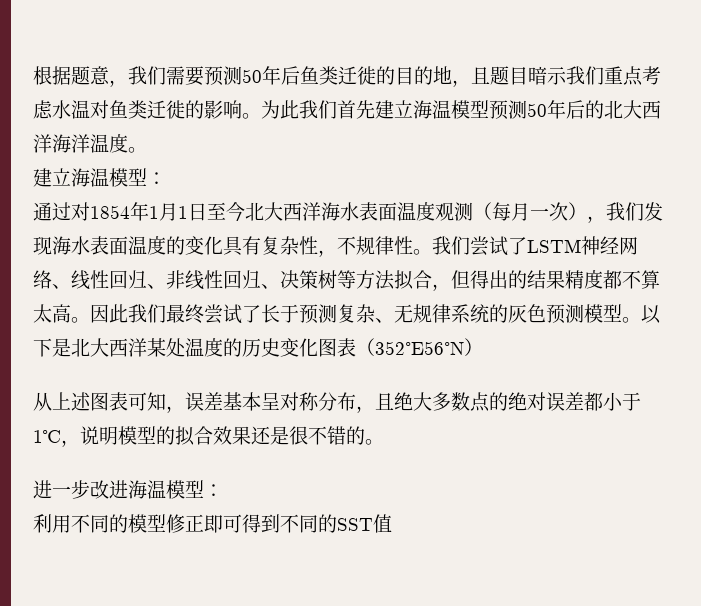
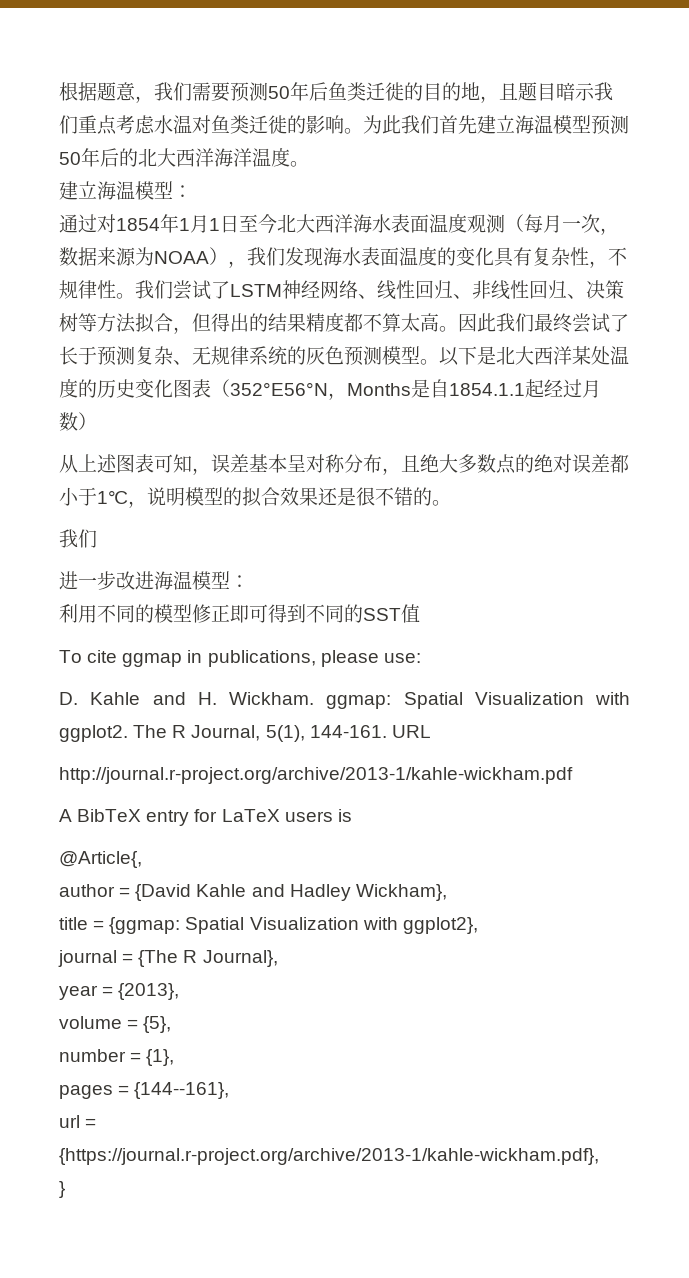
(568, 211) none -> [600,228,619,235] [59,247,209,266] ，数据来源为NOAA
(464, 348) none -> [328,379,601,400] [59,412,78,431] ，Months是自1854.1.1起经过月数
(384, 442) none -> [59,529,97,548] // 我们
(392, 523) none -> [59,650,421,667] [59,692,630,709] [59,725,431,742] [59,767,573,784] [59,809,352,826] [59,851,142,868] [59,884,447,901] [59,917,478,934] [58,950,278,967] [59,983,180,1000] [59,1016,172,1033] [59,1049,175,1066] [59,1082,230,1099] [59,1115,97,1128] [59,1148,599,1165] [59,1181,65,1198] // To cite ggmap in publications, please use: // D. Kahle and H. Wickham. ggmap: Spatial Visualization with ggplot2. The R Journal, 5(1), 144-161. URL // http://journal.r-project.org/archive/2013-1/kahle-wickham.pdf // A BibTeX entry for LaTeX users is // @Article{, // author = {David Kahle and Hadley Wickham}, // title = {ggmap: Spatial Visualization with ggplot2}, // journal = {The R Journal}, // year = {2013}, // volume = {5}, // number = {1}, // pages = {144--161}, // url = {https://journal.r-project.org/archive/2013-1/kahle-wickham.pdf}, // }

